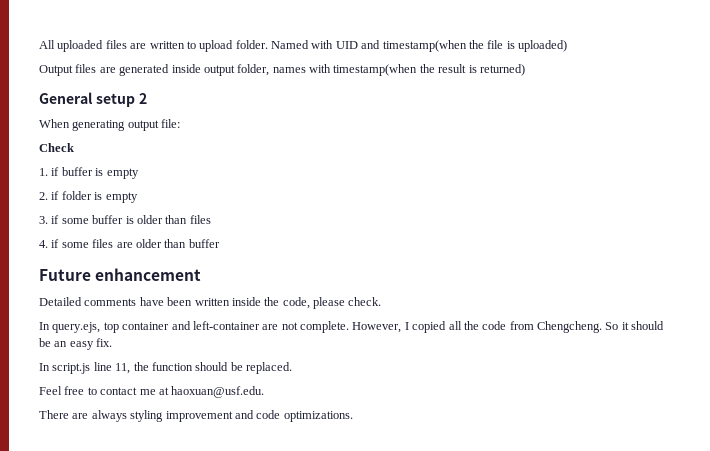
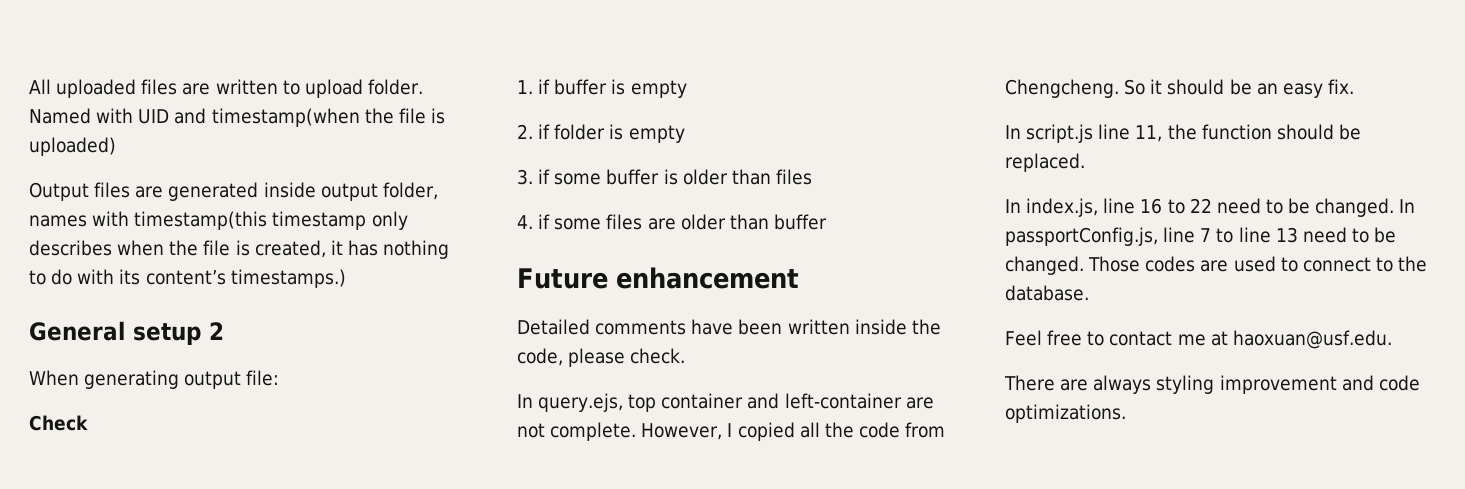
[333,64,525,76] timestamp(when the result is returned) -> [134,211,408,230] [29,240,450,259] [29,269,346,288] timestamp(this timestamp only describes when the file is created, it has nothing to do with its content’s timestamps.)
(292, 368) none -> [1005,198,1416,217] [1005,227,1397,246] [1005,256,1428,275] [1005,285,1089,301] // In index.js, line 16 to 22 need to be changed. In passportConfig.js, line 7 to line 13 need to be changed. Those codes are used to connect to the database.

